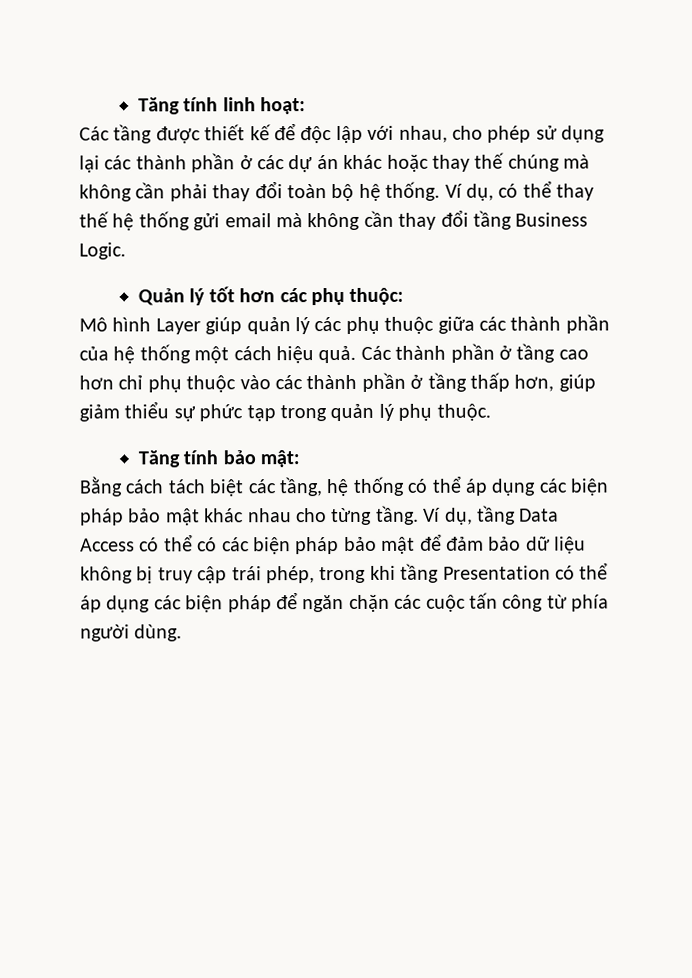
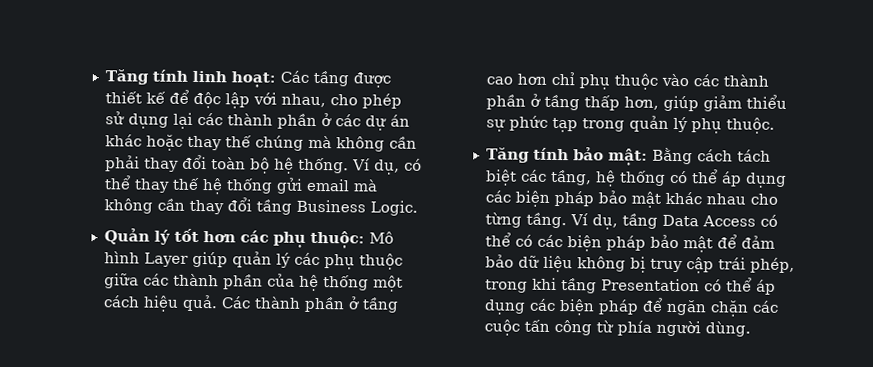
(307, 106) // -> (277, 79) none
(405, 296) // -> (366, 239) none
(301, 459) // -> (649, 157) none

